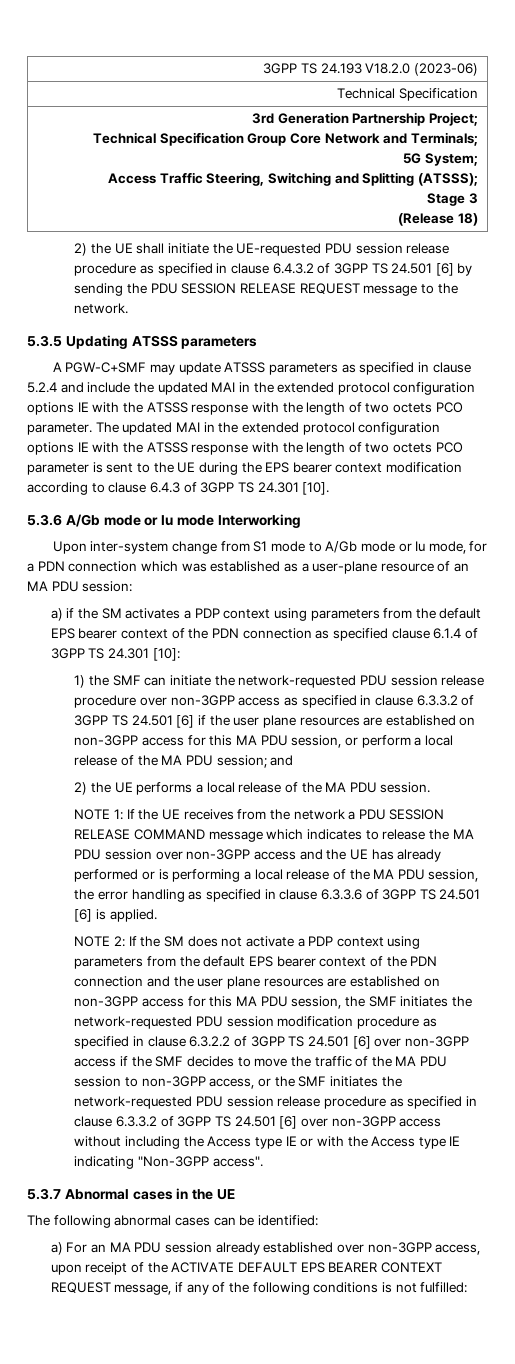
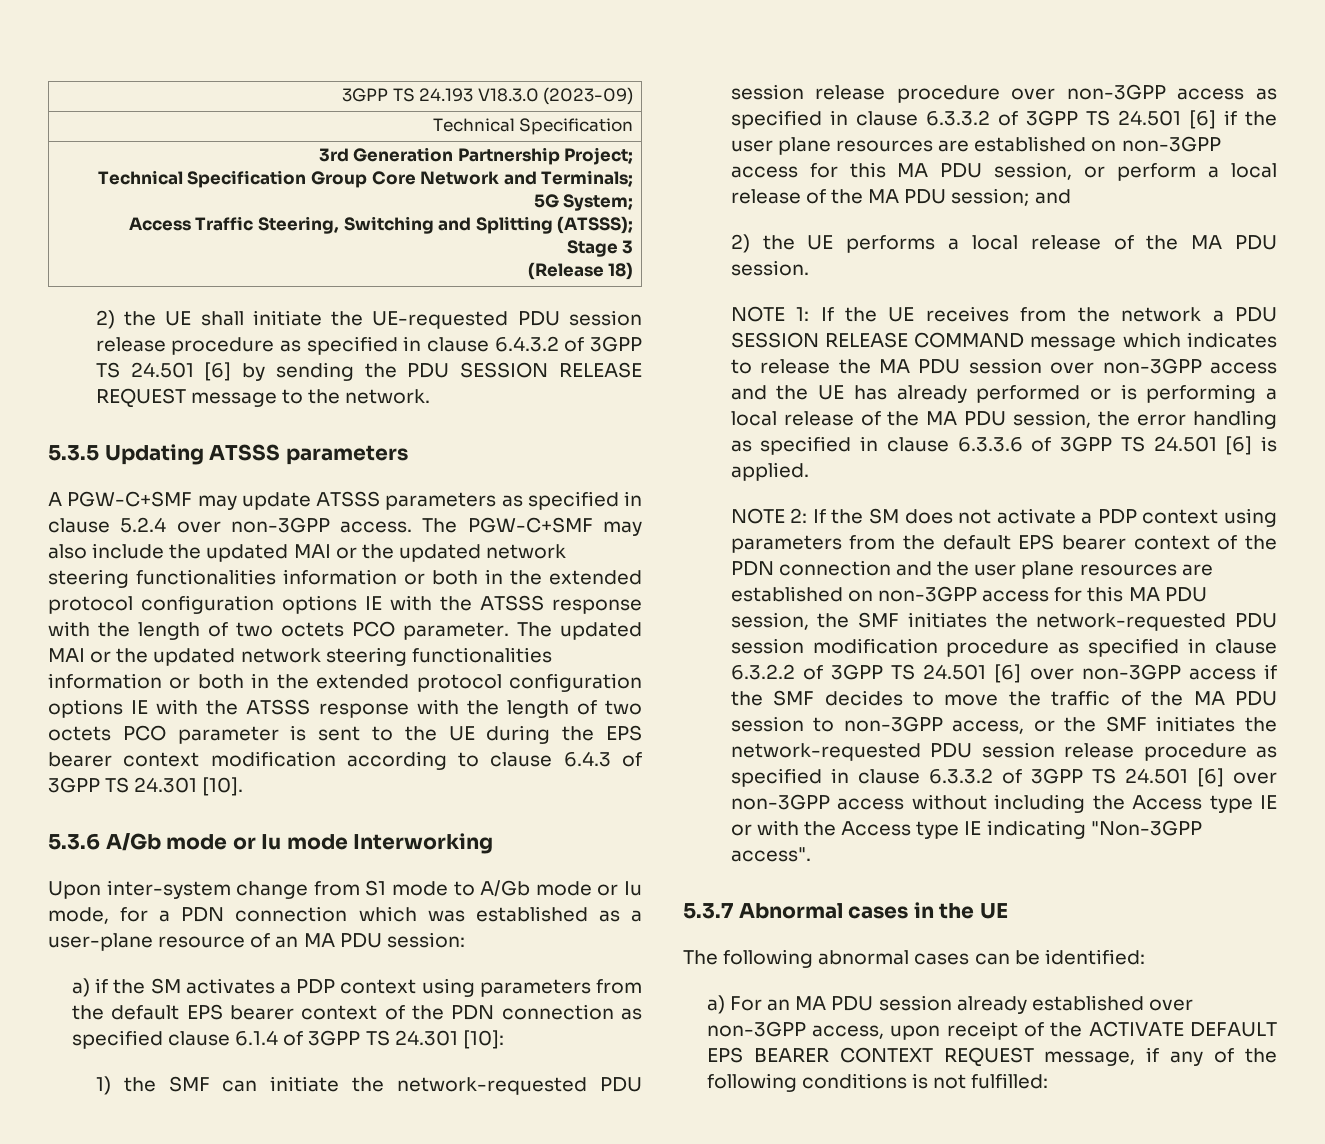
[365,63,478,76] V18.2.0 (2023-06) -> [477,87,634,105] V18.3.0 (2023-09)
[60,382,236,395] and include the updated MAI -> [176,517,643,536] [48,543,567,562] [48,569,478,588] over non-3GPP access. The PGW-C+SMF may also include the updated MAI or the updated network steering functionalities information or both
(200, 427) none -> [90,647,552,666] [48,673,244,689] or the updated network steering functionalities information or both

